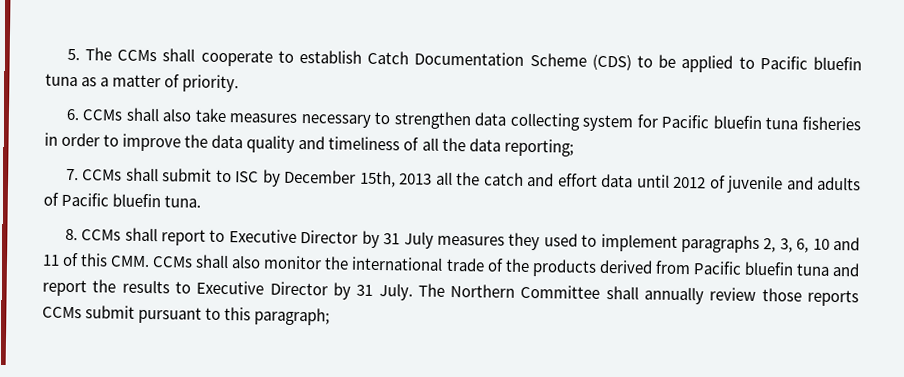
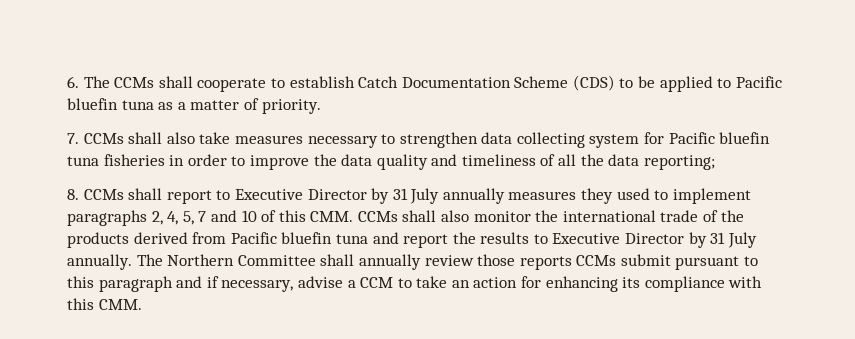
[66,48,80,61] 5. -> [67,76,79,88] 6.
[65,108,80,121] 6. -> [67,133,79,144] 7.
[65,167,861,194] [43,192,202,208] // 7. CCMs shall submit to ISC by December 15th, 2013 all the catch and effort data until 2012 of juvenile and adults of Pacific bluefin tuna. -> (715, 162) none
(434, 240) none -> [442,188,505,204] annually
[779,236,861,253] [42,254,60,266] 3, 6, 10 and 11 -> [167,210,257,225] 4, 5, 7 and 10
[378,283,413,301] July. -> [727,232,757,248] [67,254,132,270] July annually.
[254,307,331,326] paragraph; -> [98,276,763,292] [67,298,142,310] paragraph and if necessary, advise a CCM to take an action for enhancing its compliance with this CMM.

